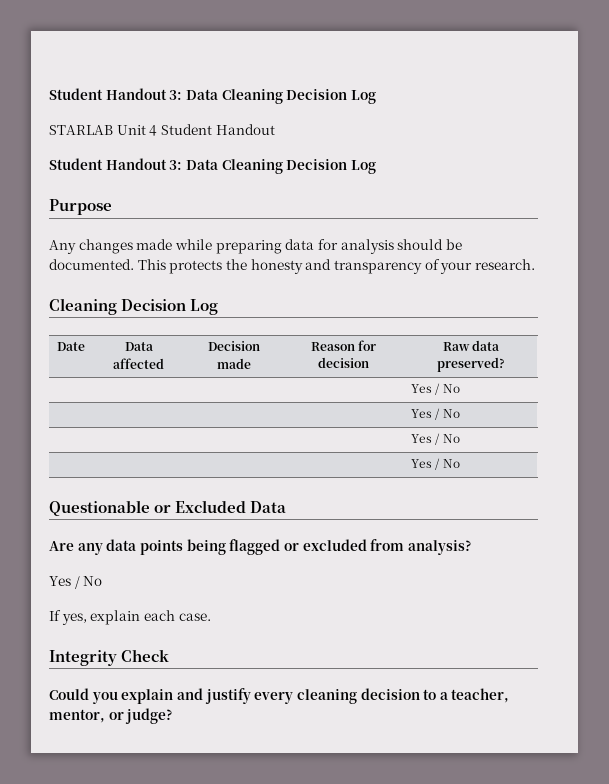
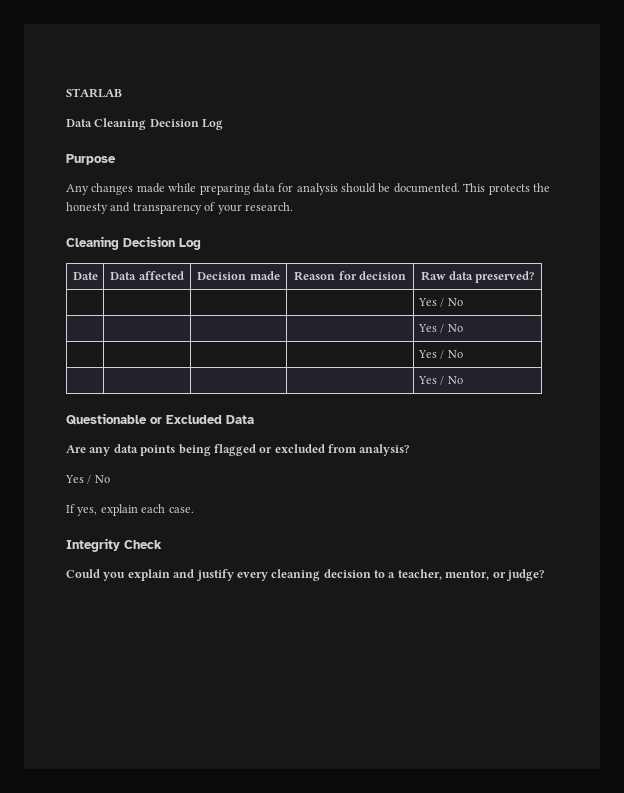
[49,88,376,104] [49,124,275,136] [49,158,183,170] Student Handout 3: Data Cleaning Decision Log // STARLAB Unit 4 Student Handout // Student Handout 3: -> [66,88,122,98] STARLAB //

